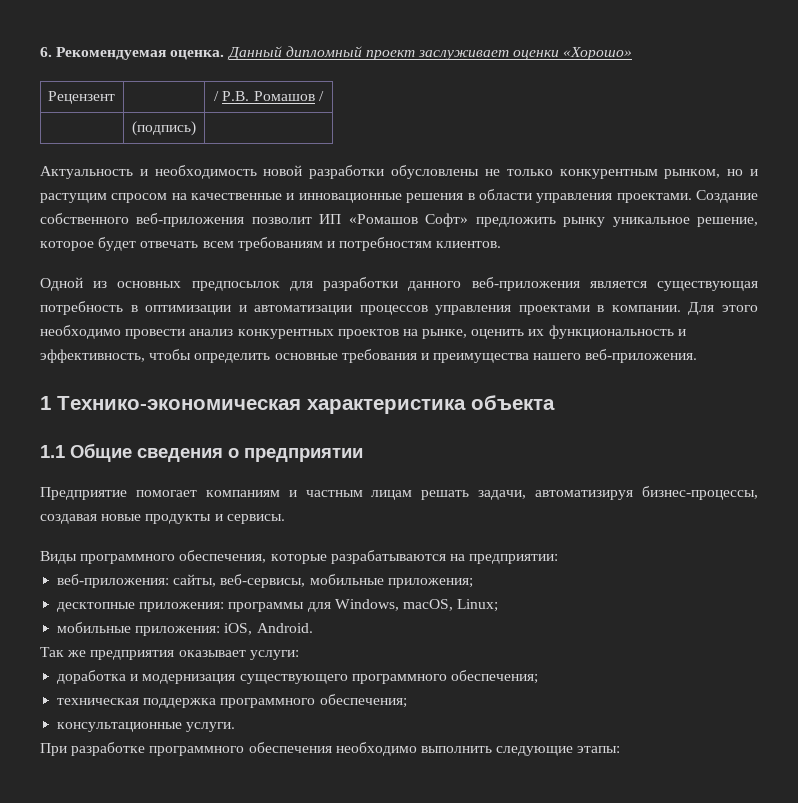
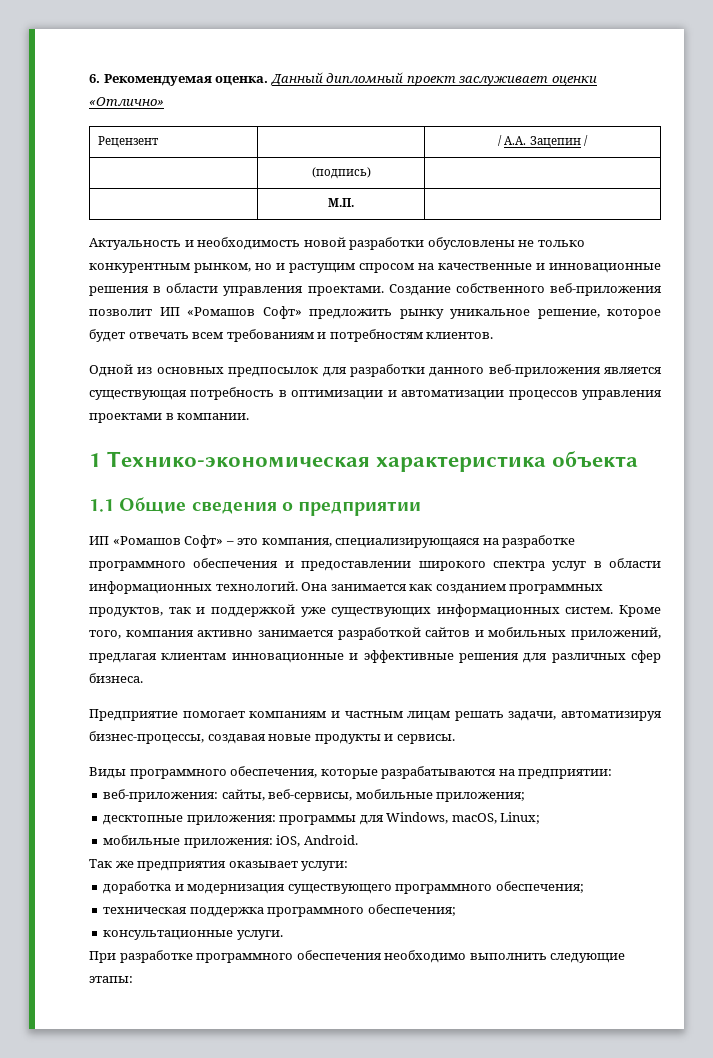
[563,47,633,60] «Хорошо» -> [89,97,164,106] «Отлично»
[222,91,315,101] Р.В. Ромашов -> [504,136,581,148] А.А. Зацепин
(196, 128) none -> [328,198,354,207] // | М.П. |
[688,302,758,315] [40,325,686,339] [40,349,698,363] Для этого необходимо провести анализ конкурентных проектов на рынке, оценить их функциональность и эффективность, чтобы определить основные требования и преимущества нашего веб-приложения. -> (250, 416) none
(363, 455) none -> [89,535,576,548] [89,558,661,571] [89,581,604,594] [89,604,661,617] [89,627,661,640] [89,650,661,663] [89,673,143,683] // ИП «Ромашов Софт» – это компания, специализирующаяся на разработке программного обеспечения и предоставлении широкого спектра услуг в области информационных технологий. Она занимается как созданием программных продуктов, так и поддержкой уже существующих информационных систем. Кроме того, компания активно занимается разработкой сайтов и мобильных приложений, предлагая клиентам инновационные и эффективные решения для различных сфер бизнеса.

